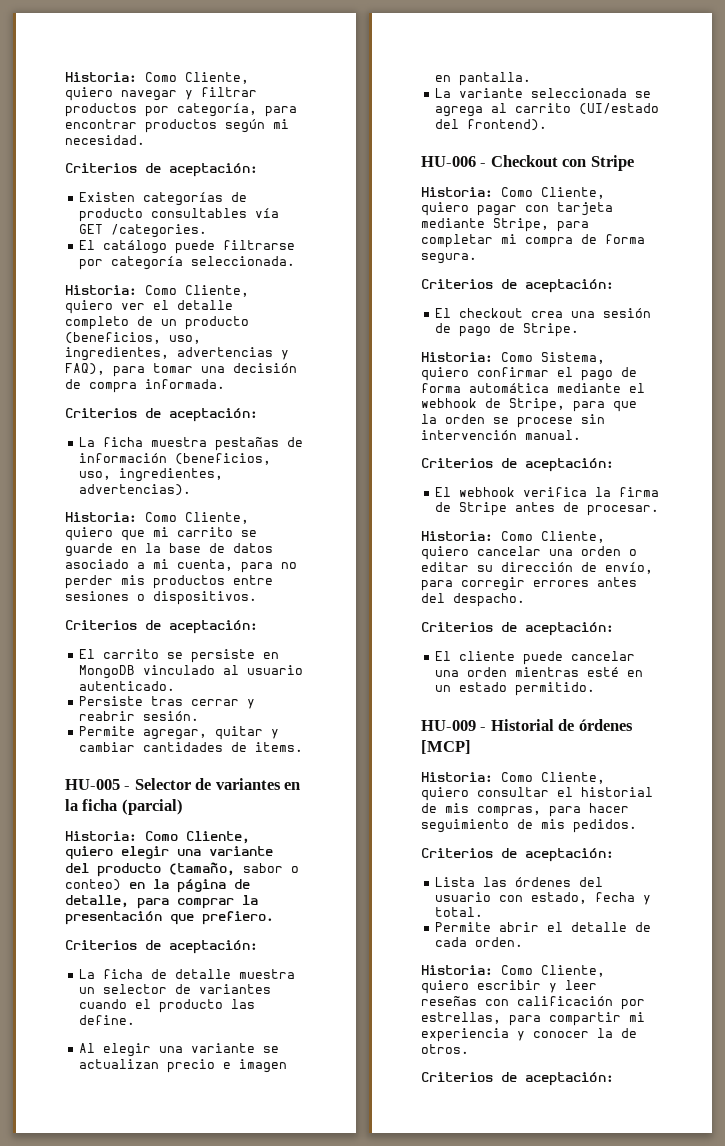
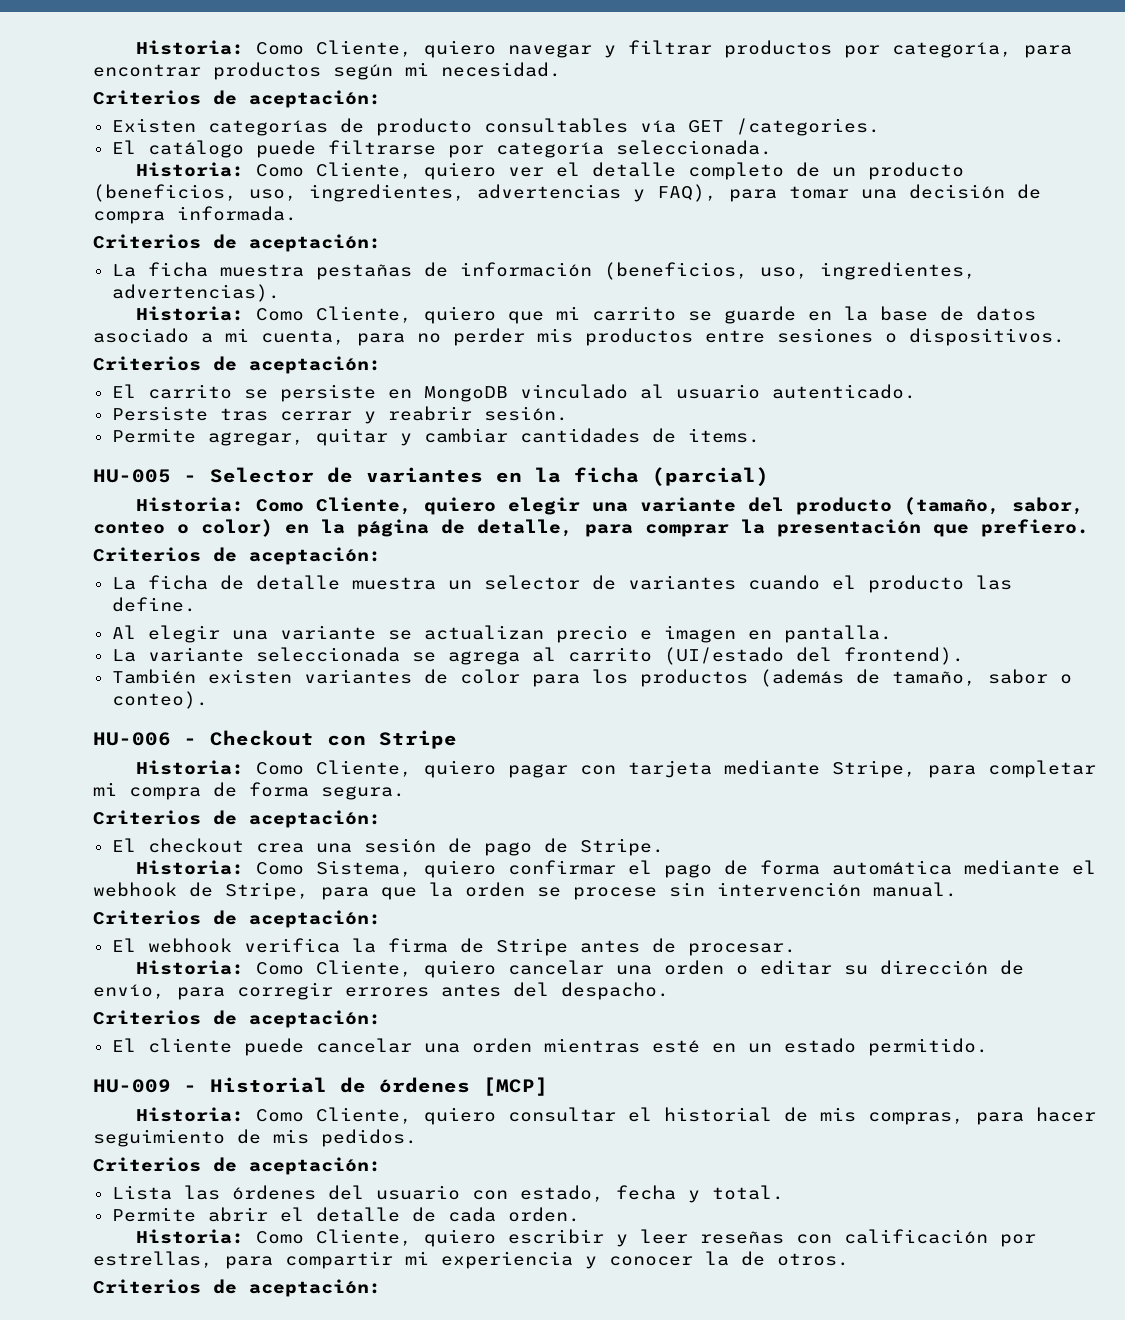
[243,863,299,873] [65,879,121,891] sabor o conteo) -> [1012,497,1085,515] [93,519,273,537] sabor, conteo o color)
(547, 125) none -> [111,669,1072,687] [111,691,208,709] // También existen variantes de color para los productos (además de tamaño, sabor o conteo).

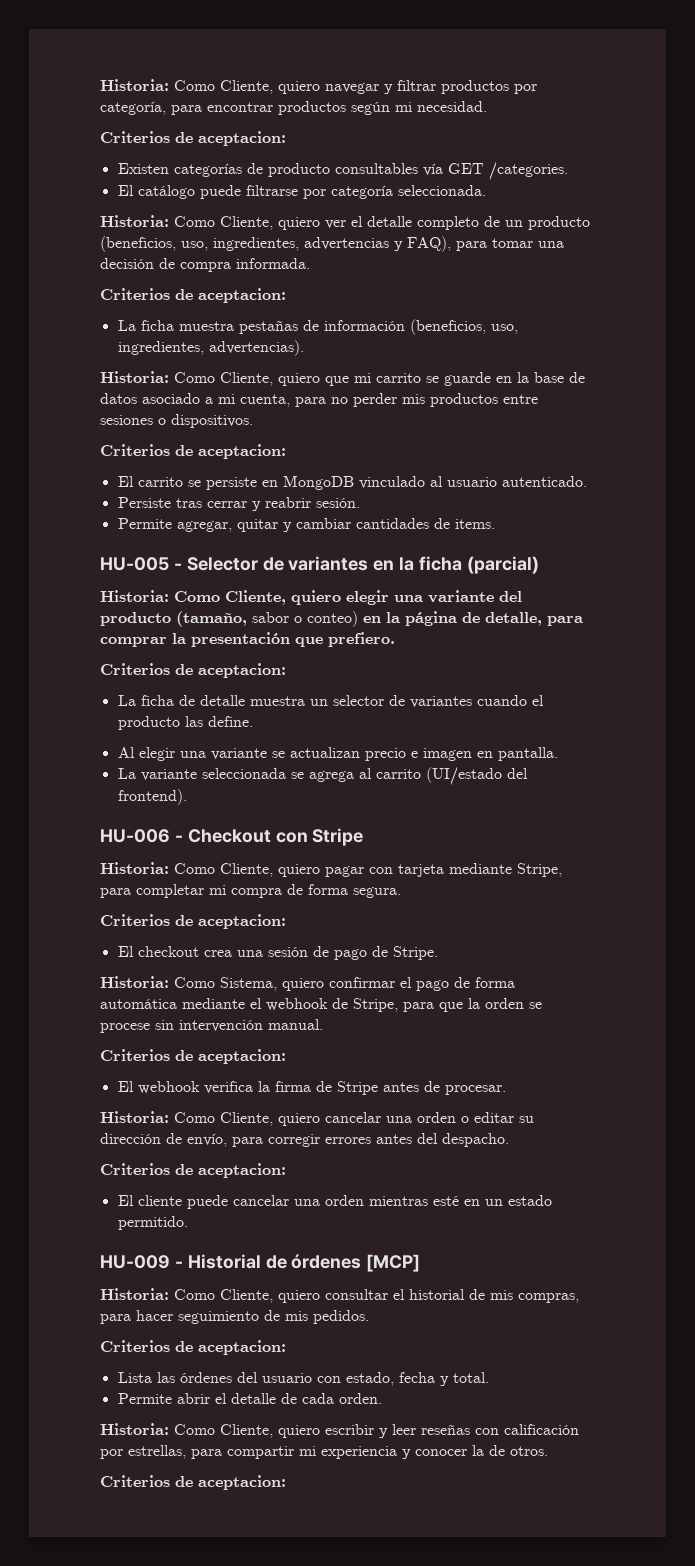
[249,90,381,108] aceptación: -> [198,131,286,146] aceptacion:
[249,234,381,252] aceptación: -> [198,288,286,303] aceptacion:
[249,356,381,374] aceptación: -> [198,444,286,459] aceptacion:
[1012,497,1085,515] [93,519,273,537] sabor, conteo o color) -> [252,611,358,627] sabor o conteo)
[249,547,381,565] aceptación: -> [198,663,286,678] aceptacion:
[111,669,1072,687] [111,691,208,709] // También existen variantes de color para los productos (además de tamaño, sabor o conteo). -> (187, 797) none
[249,810,381,828] aceptación: -> [198,914,286,929] aceptacion:
[249,910,381,928] aceptación: -> [198,1049,286,1064] aceptacion:
[249,1010,381,1028] aceptación: -> [198,1163,286,1178] aceptacion:
[249,1157,381,1175] aceptación: -> [198,1340,286,1355] aceptacion:
[249,1279,381,1297] aceptación: -> [198,1475,286,1490] aceptacion:

